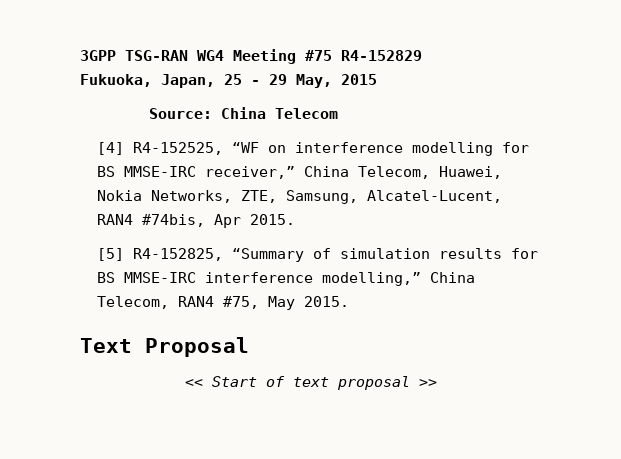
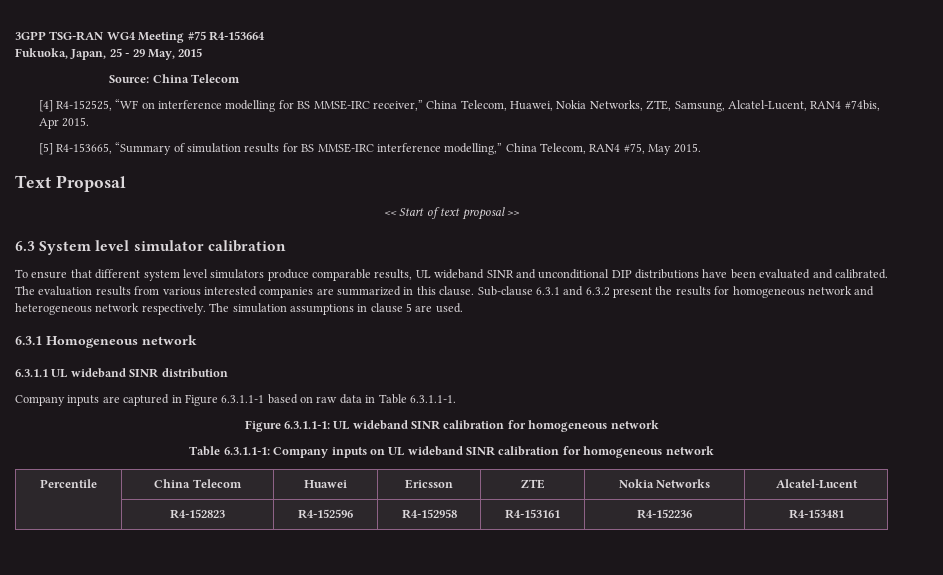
[341,50,422,61] R4-152829 -> [208,31,265,41] R4-153664
[133,248,224,261] R4-152825, -> [55,143,112,154] R4-153665,
(437, 383) none -> [15,240,286,255] [15,269,888,281] [15,286,875,298] [15,303,463,315] [15,335,197,348] [15,368,228,378] [15,394,456,406] [244,420,659,432] [189,446,714,458] [40,479,97,488] [154,479,242,488] [304,480,347,488] [405,479,453,489] [520,479,545,489] [618,479,711,488] [775,479,858,489] [170,509,225,519] [298,509,353,519] [401,509,457,519] [505,509,560,519] [637,509,692,519] [788,509,844,519] // 6.3 System level simulator calibration // To ensure that different system level simulators produce comparable results, UL wideband SINR and unconditional DIP distributions have been evaluated and calibrated. The evaluation results from various interested companies are summarized in this clause. Sub-clause 6.3.1 and 6.3.2 present the results for homogeneous network and heterogeneous network respectively. The simulation assumptions in clause 5 are used. // 6.3.1 Homogeneous network // 6.3.1.1 UL wideband SINR distribution // Company inputs are captured in Figure 6.3.1.1-1 based on raw data in Table 6.3.1.1-1. // Figure 6.3.1.1-1: UL wideband SINR calibration for homogeneous network // Table 6.3.1.1-1: Company inputs on UL wideband SINR calibration for homogeneous network // Percentile | China Telecom | Huawei | Ericsson | ZTE | Nokia Networks | Alcatel-Lucent // | R4-152823 | R4-152596 | R4-152958 | R4-153161 | R4-152236 | R4-153481

